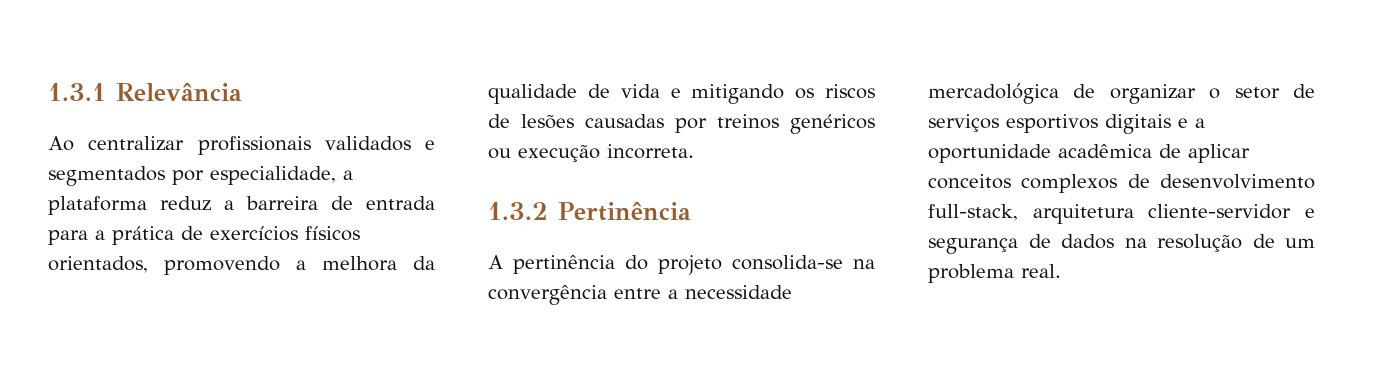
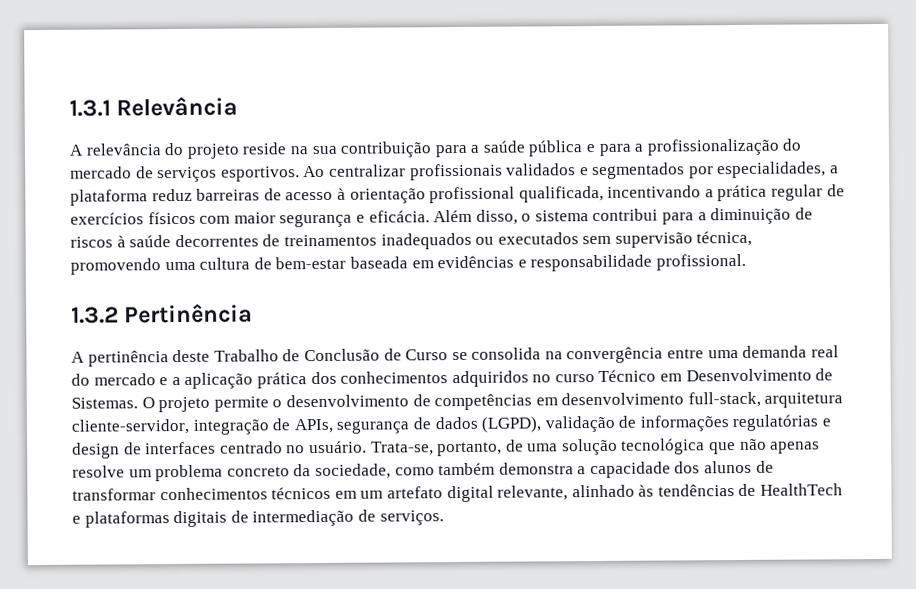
(242, 92) none -> [69,138,802,159] [70,166,300,183] A relevância do projeto reside na sua contribuição para a saúde pública e para a profissionalização do mercado de serviços esportivos.
[210,166,336,185] especialidade, -> [717,161,827,179] especialidades,
[224,196,435,210] [48,230,88,245] a barreira de entrada para -> [196,185,702,204] barreiras de acesso à orientação profissional qualificada, incentivando
(174, 235) none -> [771,184,824,201] regular
[48,256,435,275] [488,84,875,104] [488,114,875,134] [488,144,694,162] [488,202,691,221] [488,255,875,275] [488,285,792,305] [928,83,1315,104] [928,114,1205,134] [928,144,1250,163] [928,174,1315,193] [928,204,1315,224] [928,234,1315,254] [928,264,1061,283] orientados, promovendo a melhora da qualidade de vida e mitigando os riscos de lesões causadas por treinos genéricos ou execução incorreta. // 1.3.2 Pertinência // A pertinência do projeto consolida-se na convergência entre a necessidade mercadológica de organizar o setor de serviços esportivos digitais e a oportunidade acadêmica de aplicar conceitos complexos de desenvolvimento full-stack, arquitetura cliente-servidor e segurança de dados na resolução de um problema real. -> [199,207,813,228] [70,230,753,250] [70,253,746,275] [71,303,254,324] [71,345,839,367] [71,368,834,389] [71,391,844,413] [71,414,832,435] [72,438,821,459] [72,460,774,482] [72,483,844,503] [72,509,444,528] com maior segurança e eficácia. Além disso, o sistema contribui para a diminuição de riscos à saúde decorrentes de treinamentos inadequados ou executados sem supervisão técnica, promovendo uma cultura de bem-estar baseada em evidências e responsabilidade profissional. // 1.3.2 Pertinência // A pertinência deste Trabalho de Conclusão de Curso se consolida na convergência entre uma demanda real do mercado e a aplicação prática dos conhecimentos adquiridos no curso Técnico em Desenvolvimento de Sistemas. O projeto permite o desenvolvimento de competências em desenvolvimento full-stack, arquitetura cliente-servidor, integração de APIs, segurança de dados (LGPD), validação de informações regulatórias e design de interfaces centrado no usuário. Trata-se, portanto, de uma solução tecnológica que não apenas resolve um problema concreto da sociedade, como também demonstra a capacidade dos alunos de transformar conhecimentos técnicos em um artefato digital relevante, alinhado às tendências de HealthTech e plataformas digitais de intermediação de serviços.

